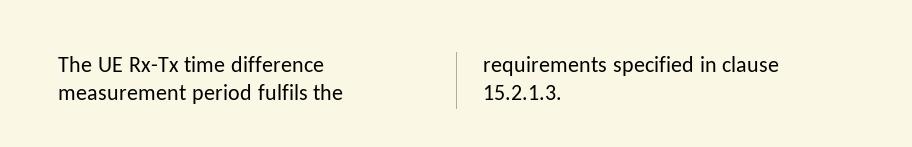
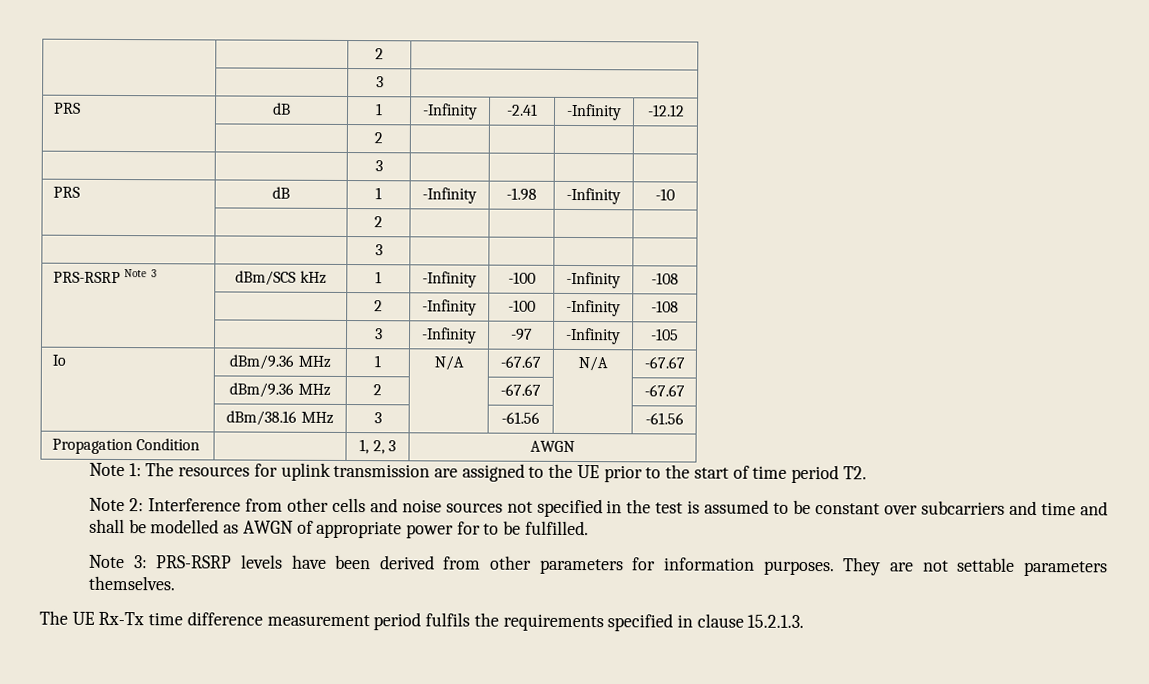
(58, 64) none -> [375,48,384,60] [375,76,384,88] [52,102,81,114] [272,102,291,115] [375,103,383,116] [422,103,478,120] [506,103,538,116] [566,103,622,121] [646,104,685,117] [374,132,383,144] [374,160,383,172] [52,186,80,198] [272,186,290,199] [375,187,382,200] [422,187,477,204] [506,187,537,201] [566,187,621,205] [655,188,675,201] [374,216,383,228] [374,244,383,256] [52,269,157,284] [235,270,327,286] [375,271,382,284] [422,271,477,288] [507,271,536,284] [566,271,621,289] [651,272,679,285] [374,300,383,312] [422,299,477,316] [507,299,536,312] [566,299,621,317] [651,300,679,313] [374,328,383,340] [421,327,477,344] [510,328,533,341] [565,327,621,345] [651,328,679,341] [51,354,66,366] [229,354,331,370] [374,355,381,368] [433,355,464,371] [500,355,541,368] [577,356,608,372] [643,356,685,369] [229,382,331,398] [373,384,382,396] [500,383,541,396] [643,384,685,397] [226,410,334,426] [373,412,382,424] [501,411,540,424] [644,412,684,425] [51,438,201,455] [359,439,396,455] [530,440,575,453] [88,462,867,484] [88,497,1108,518] [88,518,589,539] [88,554,1109,577] [87,575,175,591] | | 2 | // | | 3 | // PRS | dB | 1 | -Infinity | -2.41 | -Infinity | -12.12 // | | 2 | | | | // | | 3 | | | | // PRS | dB | 1 | -Infinity | -1.98 | -Infinity | -10 // | | 2 | | | | // | | 3 | | | | // PRS-RSRP Note 3 | dBm/SCS kHz | 1 | -Infinity | -100 | -Infinity | -108 // | | 2 | -Infinity | -100 | -Infinity | -108 // | | 3 | -Infinity | -97 | -Infinity | -105 // Io | dBm/9.36 MHz | 1 | N/A | -67.67 | N/A | -67.67 // | dBm/9.36 MHz | 2 | | -67.67 | | -67.67 // | dBm/38.16 MHz | 3 | | -61.56 | | -61.56 // Propagation Condition | | 1, 2, 3 | AWGN // Note 1: The resources for uplink transmission are assigned to the UE prior to the start of time period T2. // Note 2: Interference from other cells and noise sources not specified in the test is assumed to be constant over subcarriers and time and shall be modelled as AWGN of appropriate power for to be fulfilled. // Note 3: PRS-RSRP levels have been derived from other parameters for information purposes. They are not settable parameters themselves. //

